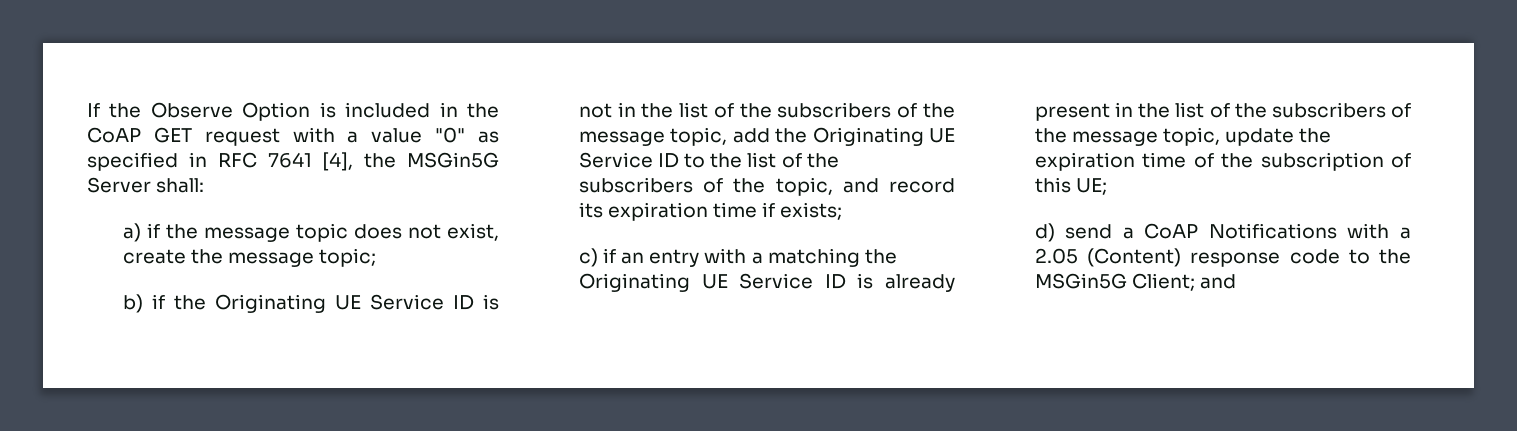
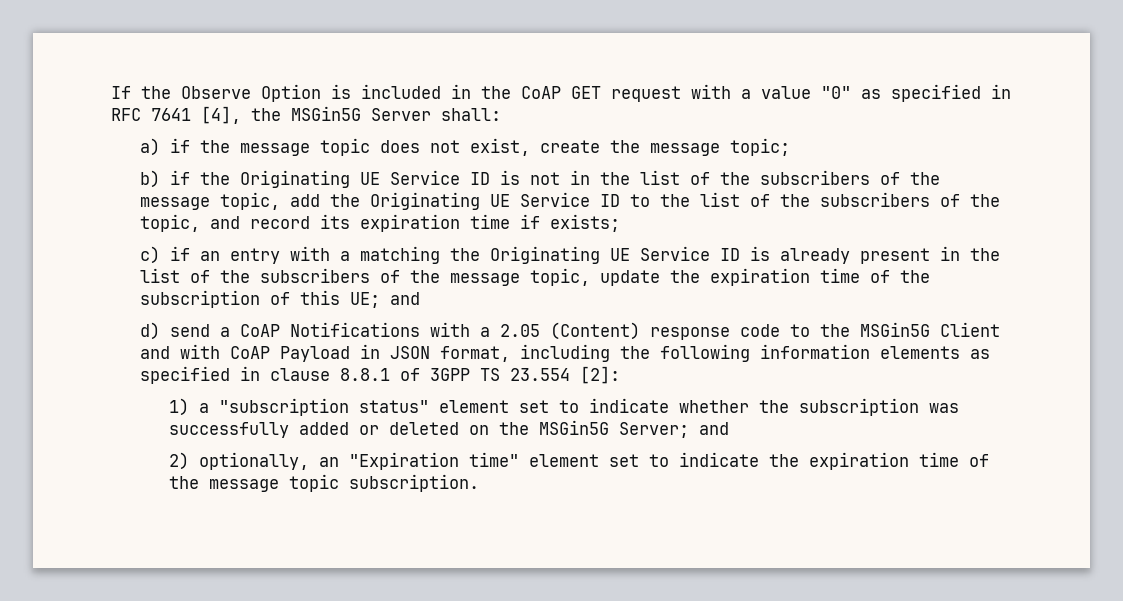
(1108, 186) none -> [389,292,420,305] and
[1132,273,1237,291] Client; and -> [939,322,1000,337] [139,344,990,362] [139,366,620,384] [168,398,959,416] [168,420,729,438] [168,452,989,470] [168,474,479,492] Client and with CoAP Payload in JSON format, including the following information elements as specified in clause 8.8.1 of 3GPP TS 23.554 [2]: // 1) a "subscription status" element set to indicate whether the subscription was successfully added or deleted on the MSGin5G Server; and // 2) optionally, an "Expiration time" element set to indicate the expiration time of the message topic subscription.

